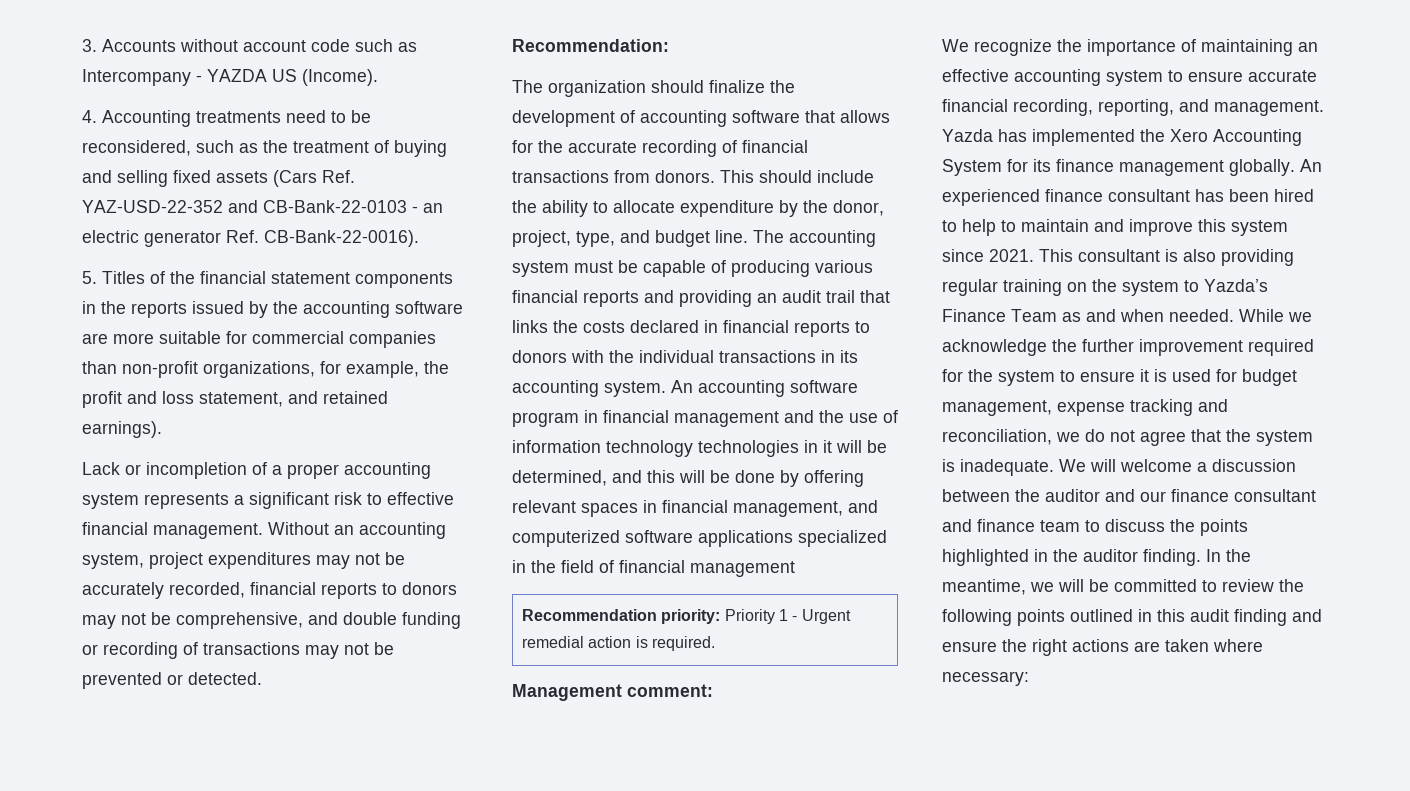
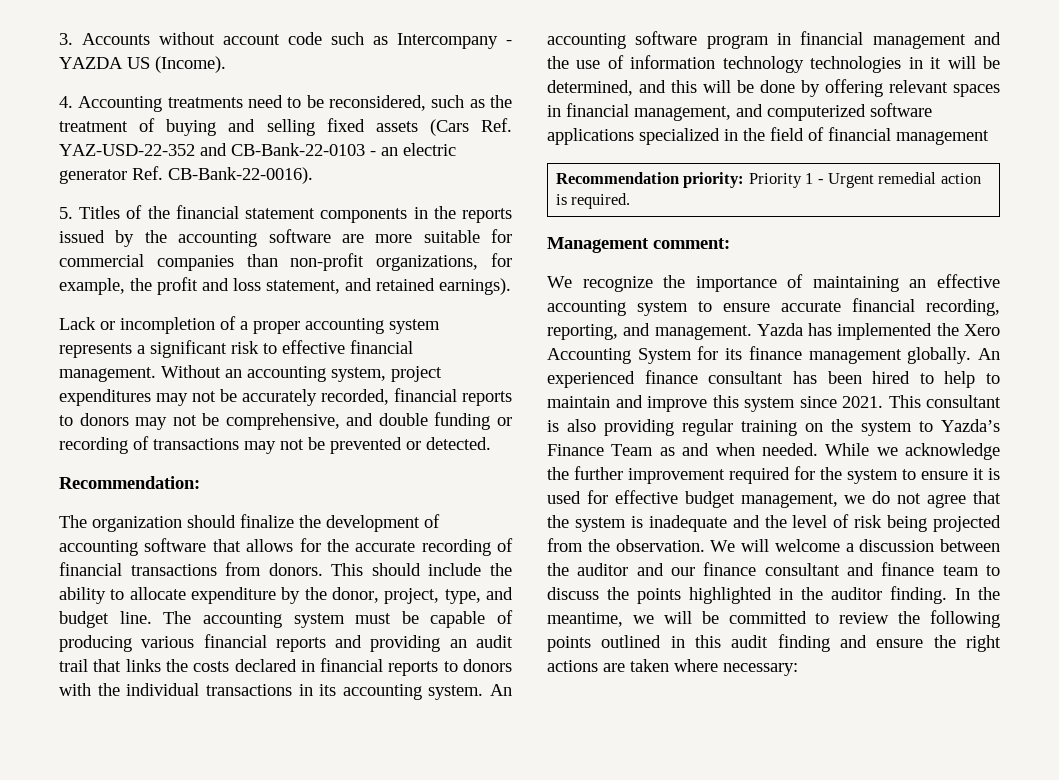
(1237, 375) none -> [614,490,678,504] effective
[1057,399,1228,416] [942,429,1052,445] expense tracking and reconciliation, -> (838, 500) none
[960,459,1054,476] inadequate. -> [648,514,1001,532] [547,538,705,552] inadequate and the level of risk being projected from the observation.

